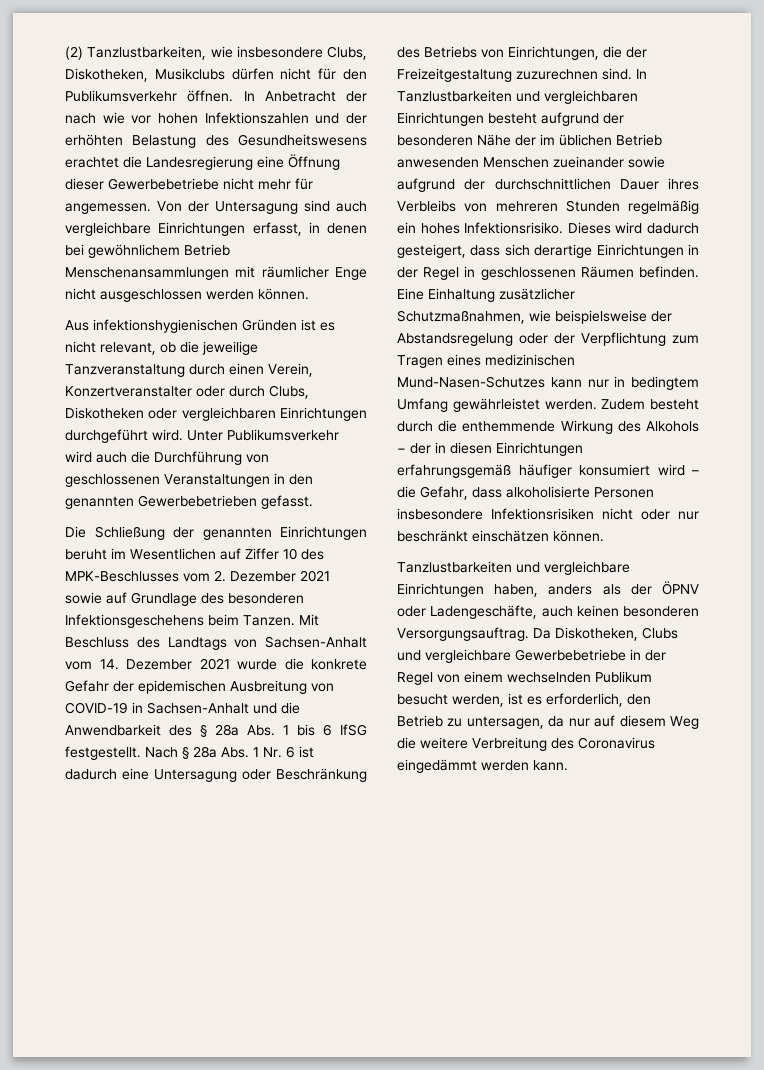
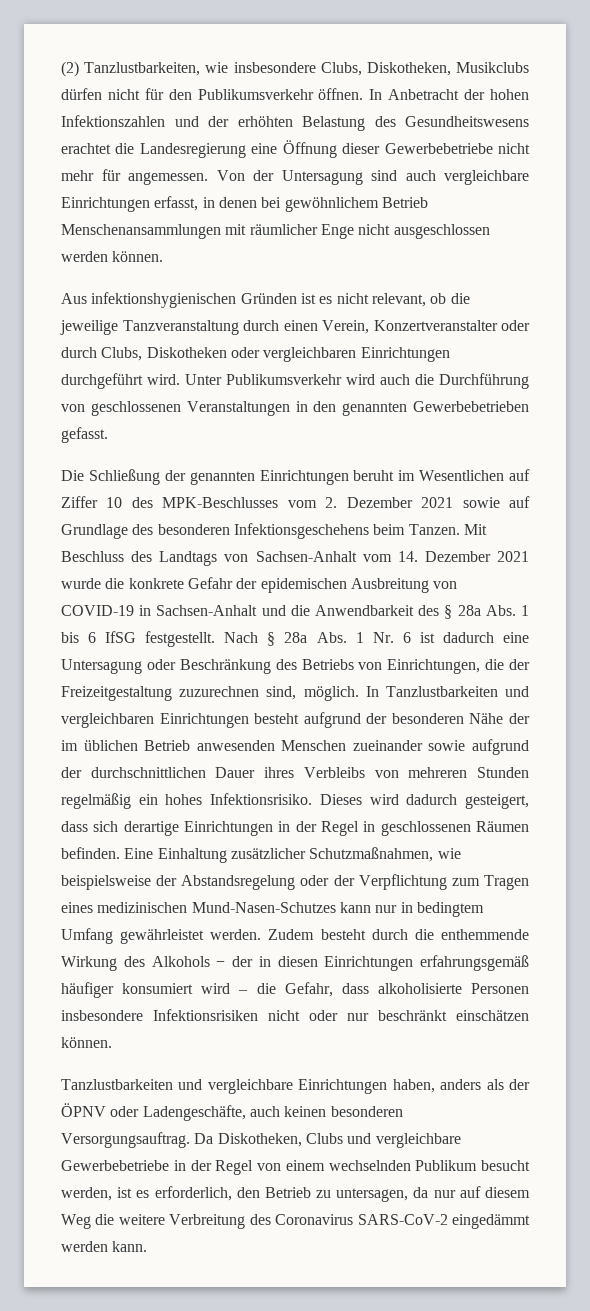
[65,112,152,124] nach wie vor -> (486, 94) none
[602,68,632,80] sind. -> [266,686,359,701] sind, möglich.
(655, 743) none -> [357,1214,448,1225] SARS-CoV-2

